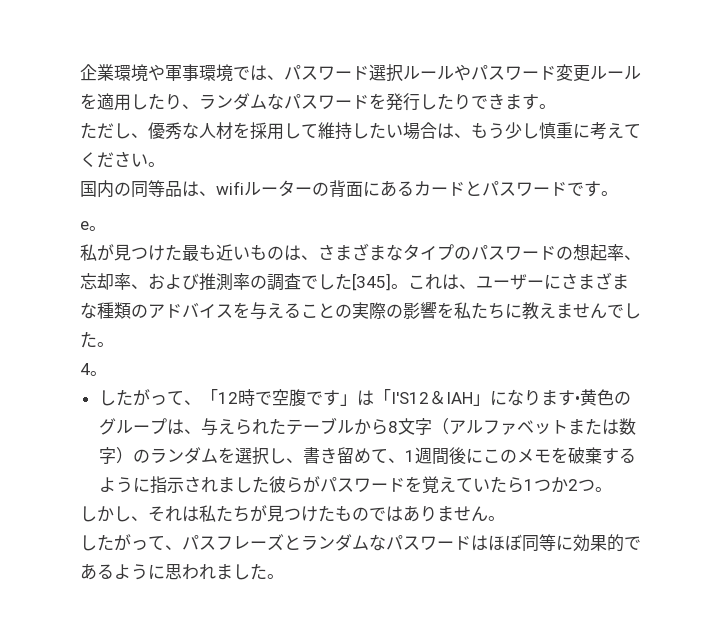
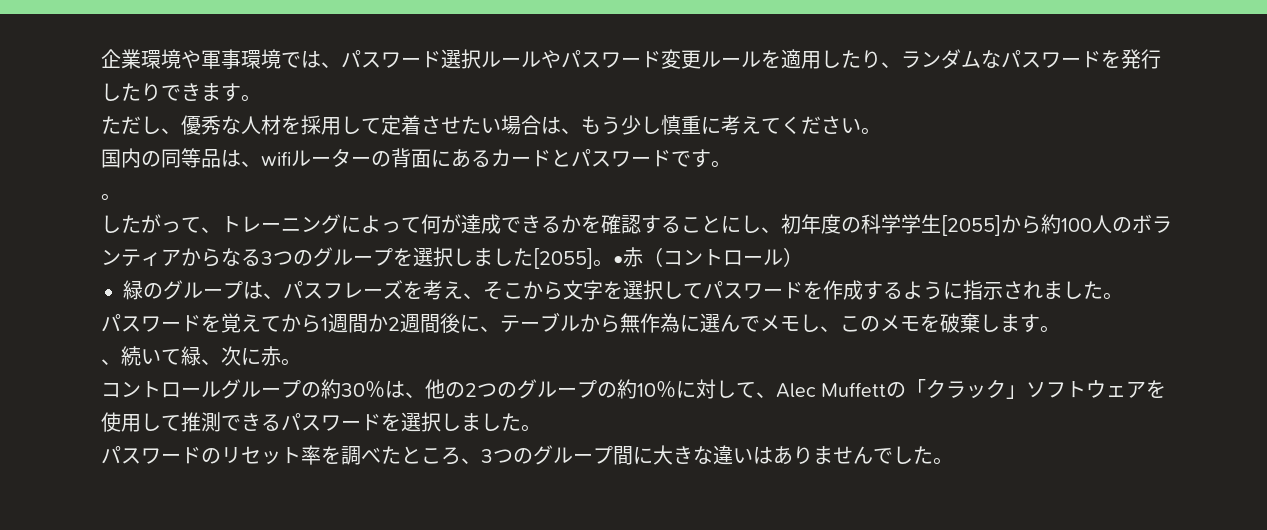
[318,122,369,140] 維持し -> [381,115,461,135] 定着させ
[80,221,106,231] [80,243,641,261] [80,272,629,291] [80,302,641,320] [80,331,114,348] [80,363,107,376] [98,389,631,407] [98,417,636,436] [98,447,602,465] e。 // 私が見つけた最も近いものは、さまざまなタイプのパスワードの想起率、忘却率、および推測率の調査でした[345]。これは、ユーザーにさまざまな種類のアドバイスを与えることの実際の影響を私たちに教えませんでした。 // 4。 // したがって、「12時で空腹です」は「I'S12＆IAH」になります•黄色のグループは、与えられたテーブルから8文字（アルファベットまたは数字）のランダムを選択し、書き留めて、1週間後にこのメモを破棄 -> [101,193,121,201] [101,214,1172,236] [101,247,803,269] [123,280,863,300] 。 // したがって、トレーニングによって何が達成できるかを確認することにし、初年度の科学学生[2055]から約100人のボランティアからなる3つのグループを選択しました[2055]。•赤（コントロール） // 緑のグループは、パスフレーズを考え、そこから文字を選択してパスワードを作成
[268,476,320,493] 彼らが -> [1103,292,1123,300] 。 //
[472,476,612,493] [80,505,505,522] [80,534,641,552] [80,563,233,580] いたら1つか2つ。 // しかし、それは私たちが見つけたものではありません。 // したがって、パスフレーズとランダムなパスワードはほぼ同等に効果的であるように思われま -> [281,312,1060,333] [101,346,301,366] [101,379,1167,399] [101,412,541,432] [101,445,893,465] から1週間か2週間後に、テーブルから無作為に選んでメモし、このメモを破棄します。 // 、続いて緑、次に赤。 // コントロールグループの約30％は、他の2つのグループの約10％に対して、Alec Muffettの「クラック」ソフトウェアを使用して推測できるパスワードを選択しました。 // パスワードのリセット率を調べたところ、3つのグループ間に大きな違いはありませんで

